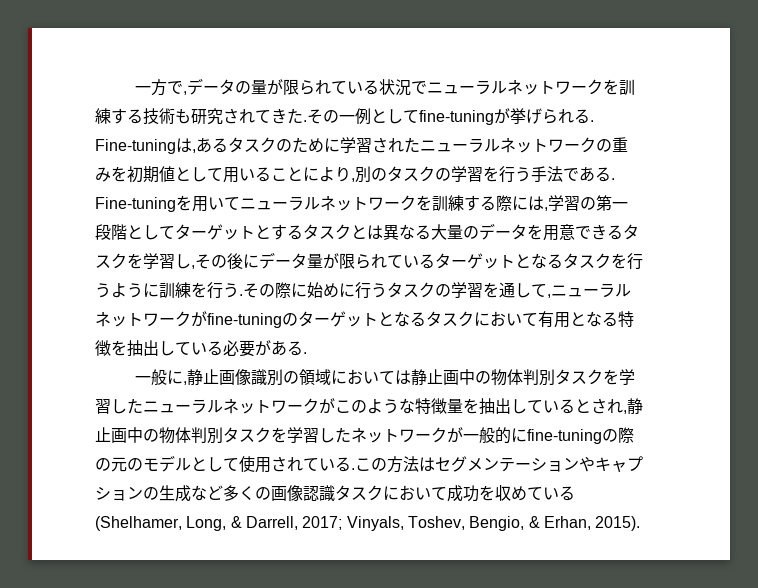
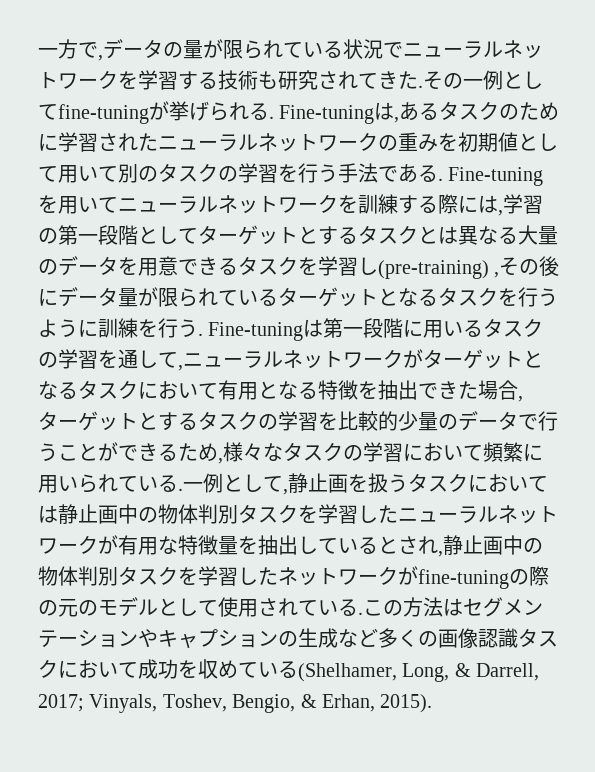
[618,79,635,95] [95,108,111,124] 訓練 -> [138,70,178,90] 学習
[255,167,355,182] ることにより, -> [98,166,118,182] て
(191, 261) none -> [378,260,489,279] (pre-training)
[243,282,387,299] その際に始めに行う -> [208,318,484,341] Fine-tuningは第一段階に用いる
[207,313,298,328] fine-tuningの -> (423, 358) none
[159,340,307,357] [134,369,331,386] している必要がある. // 一般に,静止画像識別の領域 -> [418,380,523,402] [38,411,558,431] [38,442,543,464] [38,473,468,495] できた場合,ターゲットとするタスクの学習を比較的少量のデータで行うことができるため,様々なタスクの学習において頻繁に用いられている.一例として,静止画を扱うタスク
[335,399,399,414] このよう -> [118,535,158,555] 有用
[463,427,527,444] 一般的に -> (418, 575) none

